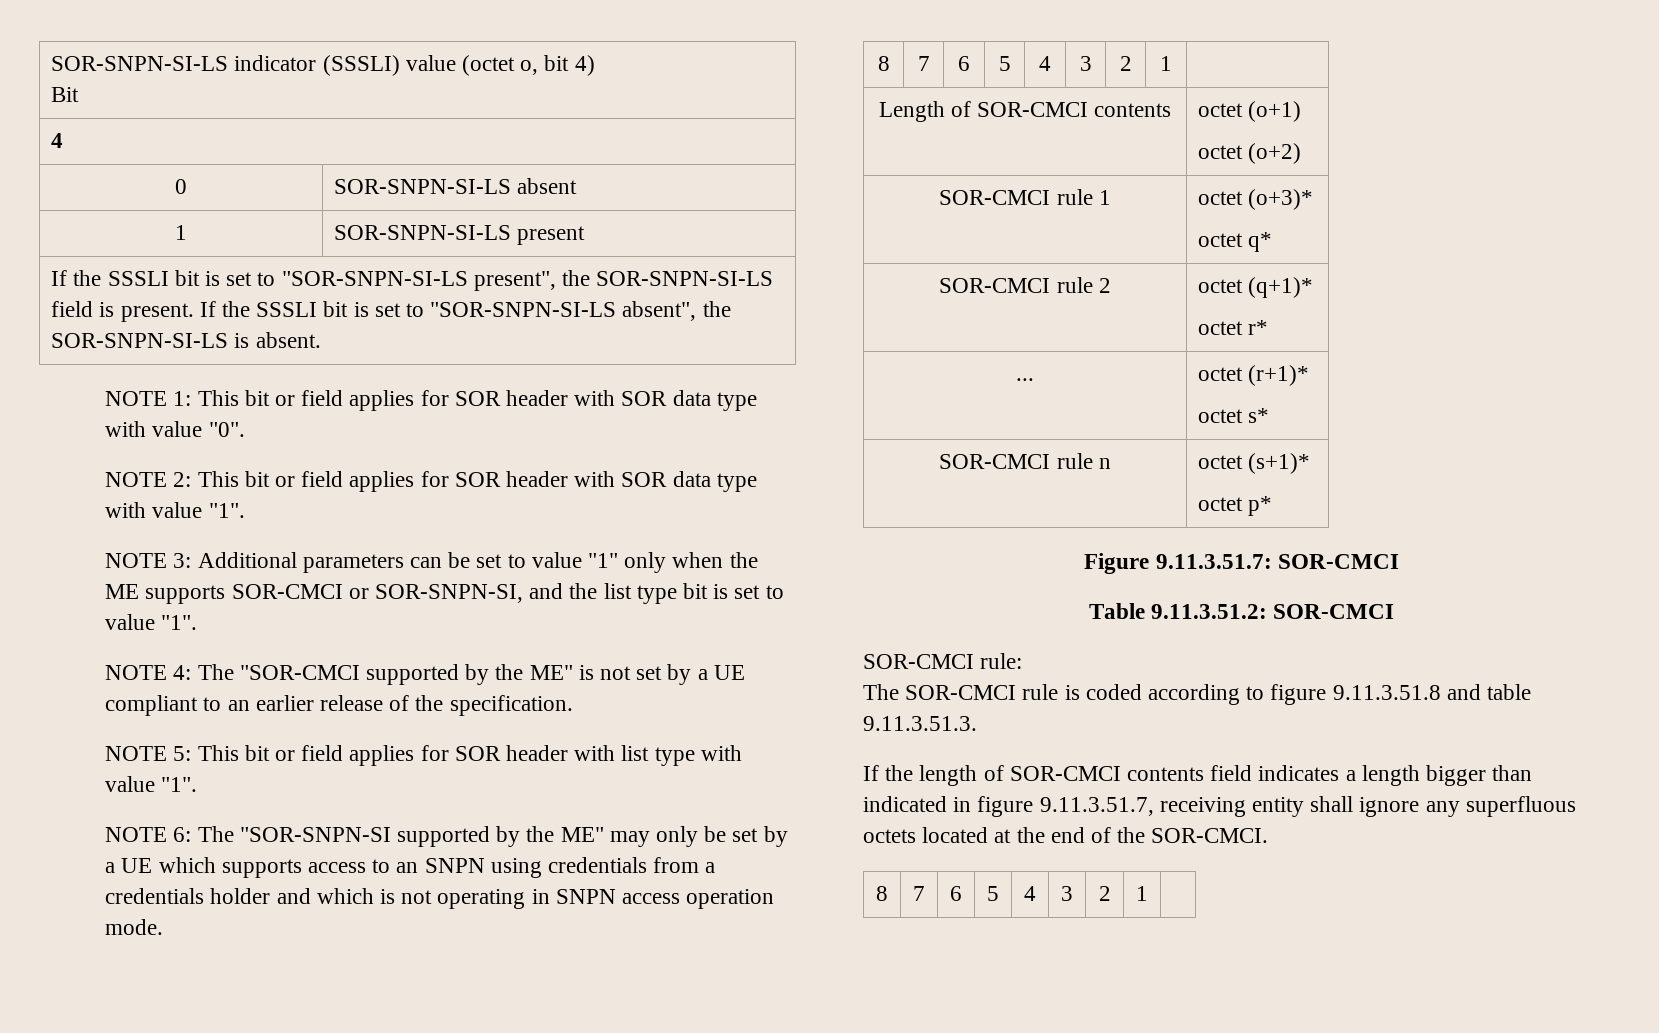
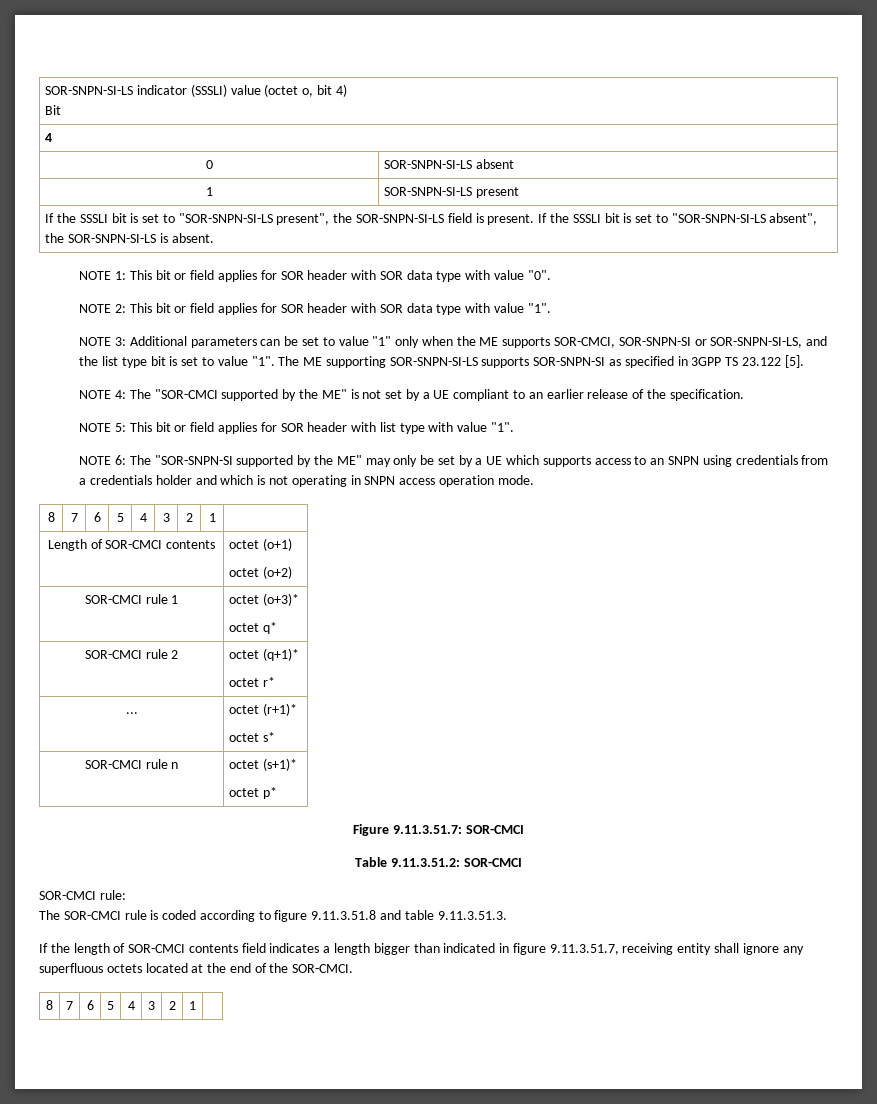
[231,584,524,603] SOR-CMCI or SOR-SNPN-SI, -> [554,337,803,348] SOR-CMCI, SOR-SNPN-SI or SOR-SNPN-SI-LS,
(198, 622) none -> [278,355,804,368] The ME supporting SOR-SNPN-SI-LS supports SOR-SNPN-SI as specified in 3GPP TS 23.122 [5].

